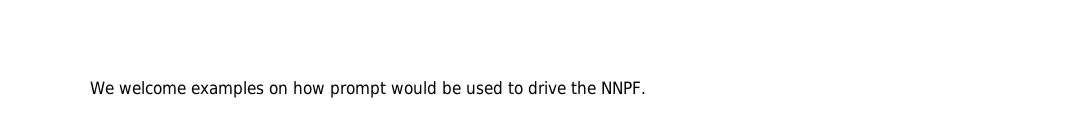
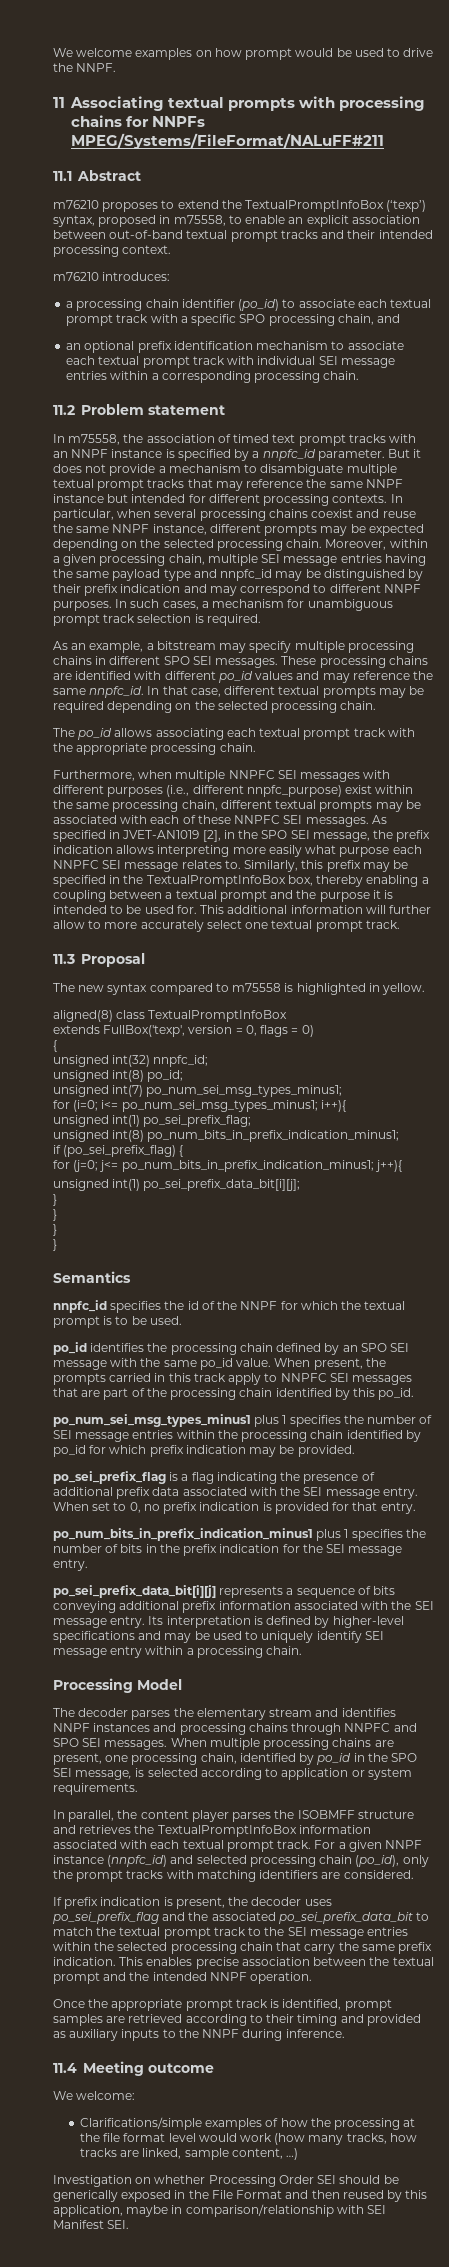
(646, 87) none -> [53,96,426,111] [71,115,206,127] [71,133,384,149] [53,170,141,181] [53,200,427,212] [53,215,420,227] [53,230,433,242] [53,245,172,257] [53,272,171,281] [66,299,432,311] [66,314,401,326] [66,341,404,353] [66,356,395,368] [66,371,360,383] [53,404,225,415] [53,434,417,446] [53,449,422,461] [53,464,397,476] [53,479,403,491] [53,494,403,506] [53,509,416,521] [53,524,424,536] [53,539,428,551] [53,554,426,566] [53,569,424,581] [53,584,421,596] [53,599,393,611] [53,614,261,626] [53,641,414,653] [53,656,428,668] [53,671,434,683] [53,686,425,698] [53,701,377,713] [53,728,415,740] [53,743,256,755] [53,770,391,782] [53,785,414,797] [53,800,421,812] [53,815,387,827] [53,830,431,842] [53,845,422,857] [53,860,409,872] [53,875,429,887] [53,890,394,902] [53,905,432,914] [53,920,400,932] [53,953,145,967] [53,983,426,995] [53,1010,288,1022] [53,1025,314,1037] [53,1040,57,1052] [53,1055,209,1067] [53,1070,184,1082] [53,1085,343,1097] [53,1100,346,1112] [53,1115,252,1127] [53,1130,400,1142] [53,1145,184,1157] [53,1160,402,1172] [53,1179,301,1191] [53,1194,57,1206] [53,1209,57,1221] [53,1224,57,1236] [53,1239,57,1251] [53,1271,131,1283] [53,1300,406,1313] [53,1316,182,1328] [53,1342,410,1355] [53,1358,386,1370] [53,1373,413,1385] [53,1388,415,1400] [53,1414,433,1427] [53,1430,421,1442] [53,1445,355,1457] [53,1471,375,1484] [53,1487,418,1499] [53,1502,416,1514] [53,1528,426,1541] [53,1544,403,1556] [53,1559,88,1571] [53,1585,396,1598] [53,1601,434,1613] [53,1616,404,1628] [53,1631,384,1643] [53,1646,303,1658] [53,1678,182,1693] [53,1708,396,1720] [53,1723,417,1735] [53,1738,394,1750] [53,1753,418,1765] [53,1768,412,1780] [53,1783,138,1795] [53,1810,414,1822] [53,1825,371,1837] [53,1840,423,1852] [53,1855,429,1867] [53,1870,414,1882] [53,1897,332,1909] [53,1912,430,1924] [53,1927,409,1939] [53,1942,433,1954] [53,1957,434,1969] [53,1972,313,1984] [53,1999,392,2011] [53,2014,421,2026] [53,2029,345,2041] [53,2061,214,2076] [53,2091,136,2100] [79,2117,416,2130] [79,2133,417,2145] [79,2148,298,2160] [53,2175,399,2187] [53,2190,428,2202] [53,2204,387,2217] [53,2220,130,2229] // 11 Associating textual prompts with processing chains for NNPFs MPEG/Systems/FileFormat/NALuFF#211 // 11.1 Abstract // m76210 proposes to extend the TextualPromptInfoBox (‘texp’) syntax, proposed in m75558, to enable an explicit association between out-of-band textual prompt tracks and their intended processing context. // m76210 introduces: // a processing chain identifier (po_id) to associate each textual prompt track with a specific SPO processing chain, and // an optional prefix identification mechanism to associate each textual prompt track with individual SEI message entries within a corresponding processing chain. // 11.2 Problem statement // In m75558, the association of timed text prompt tracks with an NNPF instance is specified by a nnpfc_id parameter. But it does not provide a mechanism to disambiguate multiple textual prompt tracks that may reference the same NNPF instance but intended for different processing contexts. In particular, when several processing chains coexist and reuse the same NNPF instance, different prompts may be expected depending on the selected processing chain. Moreover, within a given processing chain, multiple SEI message entries having the same payload type and nnpfc_id may be distinguished by their prefix indication and may correspond to different NNPF purposes. In such cases, a mechanism for unambiguous prompt track selection is required. // As an example, a bitstream may specify multiple processing chains in different SPO SEI messages. These processing chains are identified with different po_id values and may reference the same nnpfc_id. In that case, different textual prompts may be required depending on the selected processing chain. // The po_id allows associating each textual prompt track with the appropriate processing chain. // Furthermore, when multiple NNPFC SEI messages with different purposes (i.e., different nnpfc_purpose) exist within the same processing chain, different textual prompts may be associated with each of these NNPFC SEI messages. As specified in JVET-AN1019 [2], in the SPO SEI message, the prefix indication allows interpreting more easily what purpose each NNPFC SEI message relates to. Similarly, this prefix may be specified in the TextualPromptInfoBox box, thereby enabling a coupling between a textual prompt and the purpose it is intended to be used for. This additional information will further allow to more accurately select one textual prompt track. // 11.3 Proposal // The new syntax compared to m75558 is highlighted in yellow. // aligned(8) class TextualPromptInfoBox // extends FullBox('texp', version = 0, flags = 0) // { // unsigned int(32) nnpfc_id; // unsigned int(8) po_id; // unsigned int(7) po_num_sei_msg_types_minus1; // for (i=0; i<= po_num_sei_msg_types_minus1; i++){ // unsigned int(1) po_sei_prefix_flag; // unsigned int(8) po_num_bits_in_prefix_indication_minus1; // if (po_sei_prefix_flag) { // for (j=0; j<= po_num_bits_in_prefix_indication_minus1; j++){ // unsigned int(1) po_sei_prefix_data_bit[i][j]; // } // } // } // } // Semantics // nnpfc_id specifies the id of the NNPF for which the textual prompt is to be used. // po_id identifies the processing chain defined by an SPO SEI message with the same po_id value. When present, the prompts carried in this track apply to NNPFC SEI messages that are part of the processing chain identified by this po_id. // po_num_sei_msg_types_minus1 plus 1 specifies the number of SEI message entries within the processing chain identified by po_id for which prefix indication may be provided. // po_sei_prefix_flag is a flag indicating the presence of additional prefix data associated with the SEI message entry. When set to 0, no prefix indication is provided for that entry. // po_num_bits_in_prefix_indication_minus1 plus 1 specifies the number of bits in the prefix indication for the SEI message entry. // po_sei_prefix_data_bit[i][j] represents a sequence of bits conveying additional prefix information associated with the SEI message entry. Its interpretation is defined by higher-level specifications and may be used to uniquely identify SEI message entry within a processing chain. // Processing Model // The decoder parses the elementary stream and identifies NNPF instances and processing chains through NNPFC and SPO SEI messages. When multiple processing chains are present, one processing chain, identified by po_id in the SPO SEI message, is selected according to application or system requirements. // In parallel, the content player parses the ISOBMFF structure and retrieves the TextualPromptInfoBox information associated with each textual prompt track. For a given NNPF instance (nnpfc_id) and selected processing chain (po_id), only the prompt tracks with matching identifiers are considered. // If prefix indication is present, the decoder uses po_sei_prefix_flag and the associated po_sei_prefix_data_bit to match the textual prompt track to the SEI message entries within the selected processing chain that carry the same prefix indication. This enables precise association between the textual prompt and the intended NNPF operation. // Once the appropriate prompt track is identified, prompt samples are retrieved according to their timing and provided as auxiliary inputs to the NNPF during inference. // 11.4 Meeting outcome // We welcome: // Clarifications/simple examples of how the processing at the file format level would work (how many tracks, how tracks are linked, sample content, …) // Investigation on whether Processing Order SEI should be generically exposed in the File Format and then reused by this application, maybe in comparison/relationship with SEI Manifest SEI.

